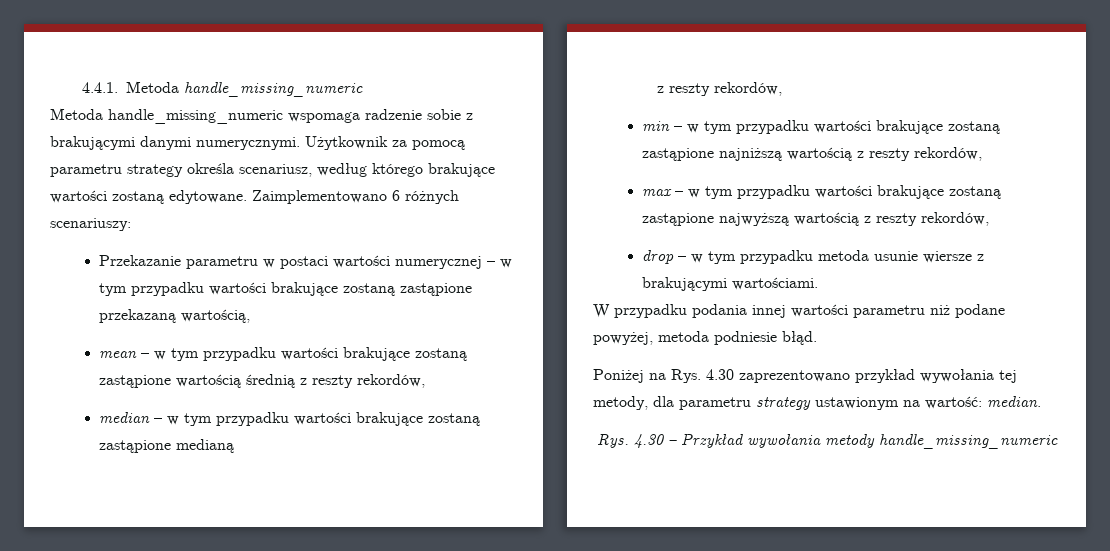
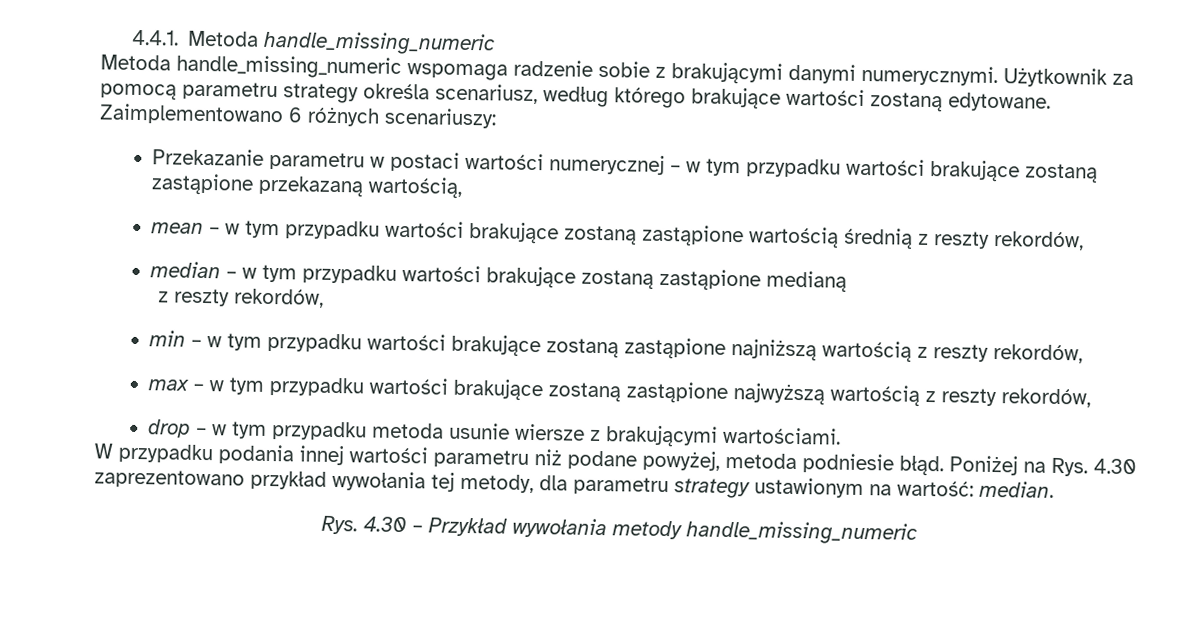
(817, 338) // -> (944, 466) none

